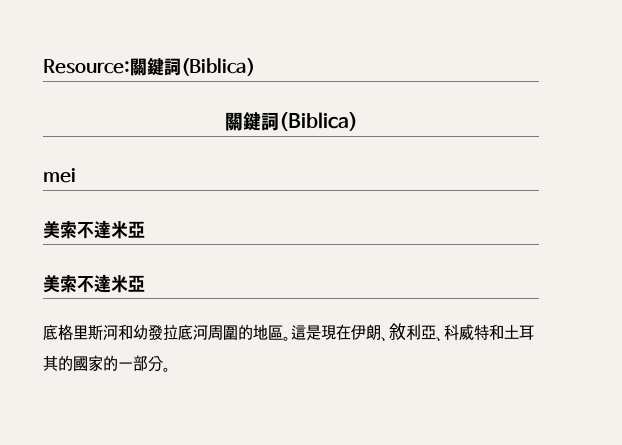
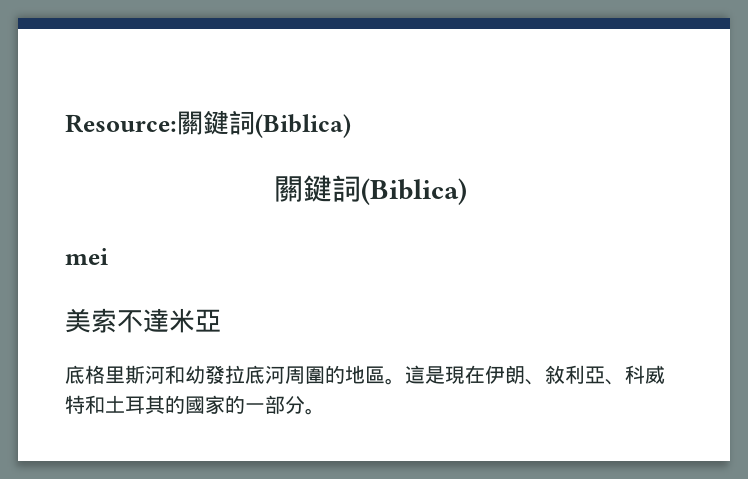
[43,274,145,293] // 美索不達米亞 -> (221, 320) none

